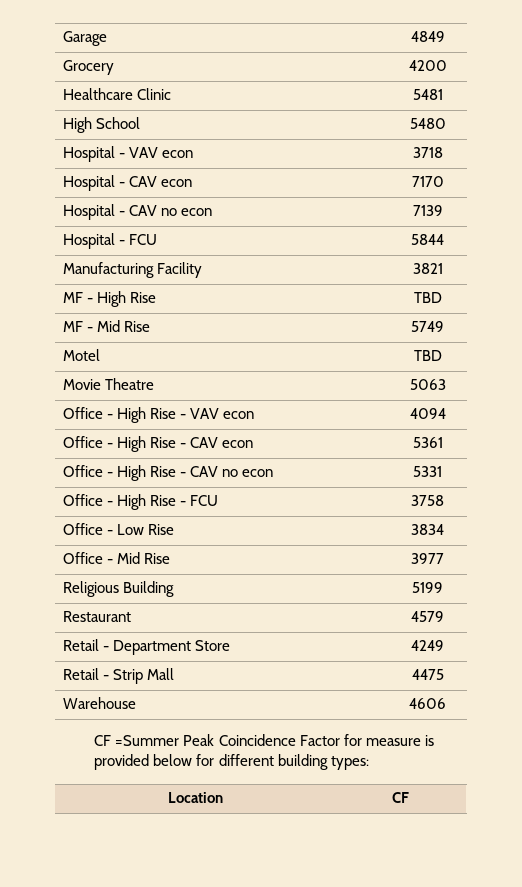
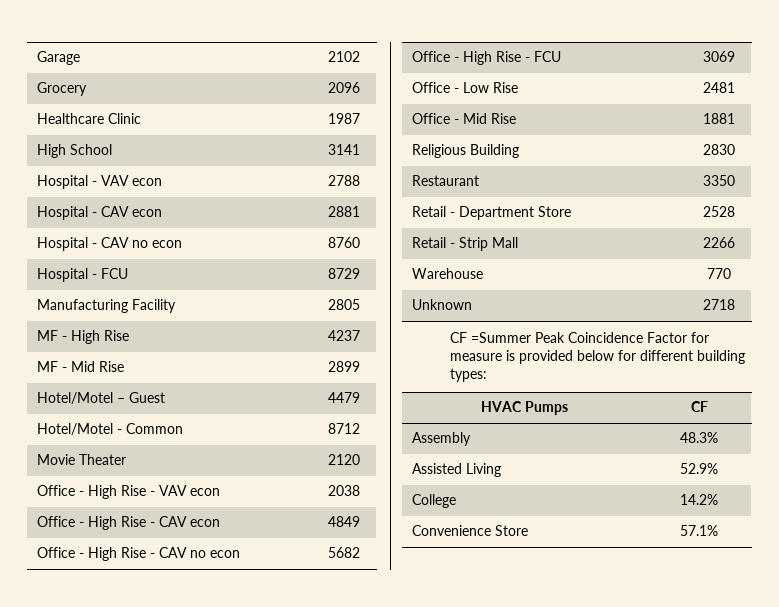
[410,31,445,42] 4849 -> [328,51,360,62] 2102
[408,60,447,71] 4200 -> [328,82,360,93] 2096
[412,89,443,100] 5481 -> [328,113,360,124] 1987
[409,118,446,129] 5480 -> [328,144,360,155] 3141
[412,147,443,158] 3718 -> [328,175,360,186] 2788
[411,176,444,187] 7170 -> [328,206,360,217] 2881
[412,205,443,216] 7139 -> [328,237,360,248] 8760
[411,234,444,245] 5844 -> [328,268,360,279] 8729
[412,263,443,274] 3821 -> [328,299,360,310] 2805
[413,292,442,303] TBD -> [328,330,360,341] 4237
[411,321,444,332] [62,349,100,361] [413,350,442,361] 5749 // Motel | TBD -> [328,361,360,372] [36,392,165,404] [328,392,360,403] [36,423,183,435] [328,423,360,434] 2899 // Hotel/Motel – Guest | 4479 // Hotel/Motel - Common | 8712
[104,378,154,390] [409,379,446,390] Theatre | 5063 -> [78,454,126,465] [328,454,360,465] Theater | 2120
[409,408,446,419] 4094 -> [328,485,360,496] 2038
[412,437,443,448] 5361 -> [328,516,360,527] 4849
[413,466,442,477] 5331 -> [328,547,360,558] 5682
[411,495,444,506] 3758 -> [703,51,735,62] 3069
[411,524,444,535] 3834 -> [703,82,735,93] 2481
[411,553,444,564] 3977 -> [703,113,735,124] 1881
[412,582,443,593] 5199 -> [703,144,735,155] 2830
[411,611,444,622] 4579 -> [703,175,735,186] 3350
[411,640,444,651] 4249 -> [703,206,735,217] 2528
[411,669,444,680] 4475 -> [703,237,735,248] 2266
[409,698,446,709] 4606 -> [707,268,731,279] [411,299,472,310] [703,299,735,310] 770 // Unknown | 2718
[167,792,223,803] [392,792,410,803] Location | CF -> [481,401,568,415] [690,401,708,412] [411,432,471,446] [680,432,718,443] [411,463,501,477] [680,463,718,474] [411,494,456,508] [680,494,718,505] [411,525,528,536] [680,525,718,536] HVAC Pumps | CF // Assembly | 48.3% // Assisted Living | 52.9% // College | 14.2% // Convenience Store | 57.1%

